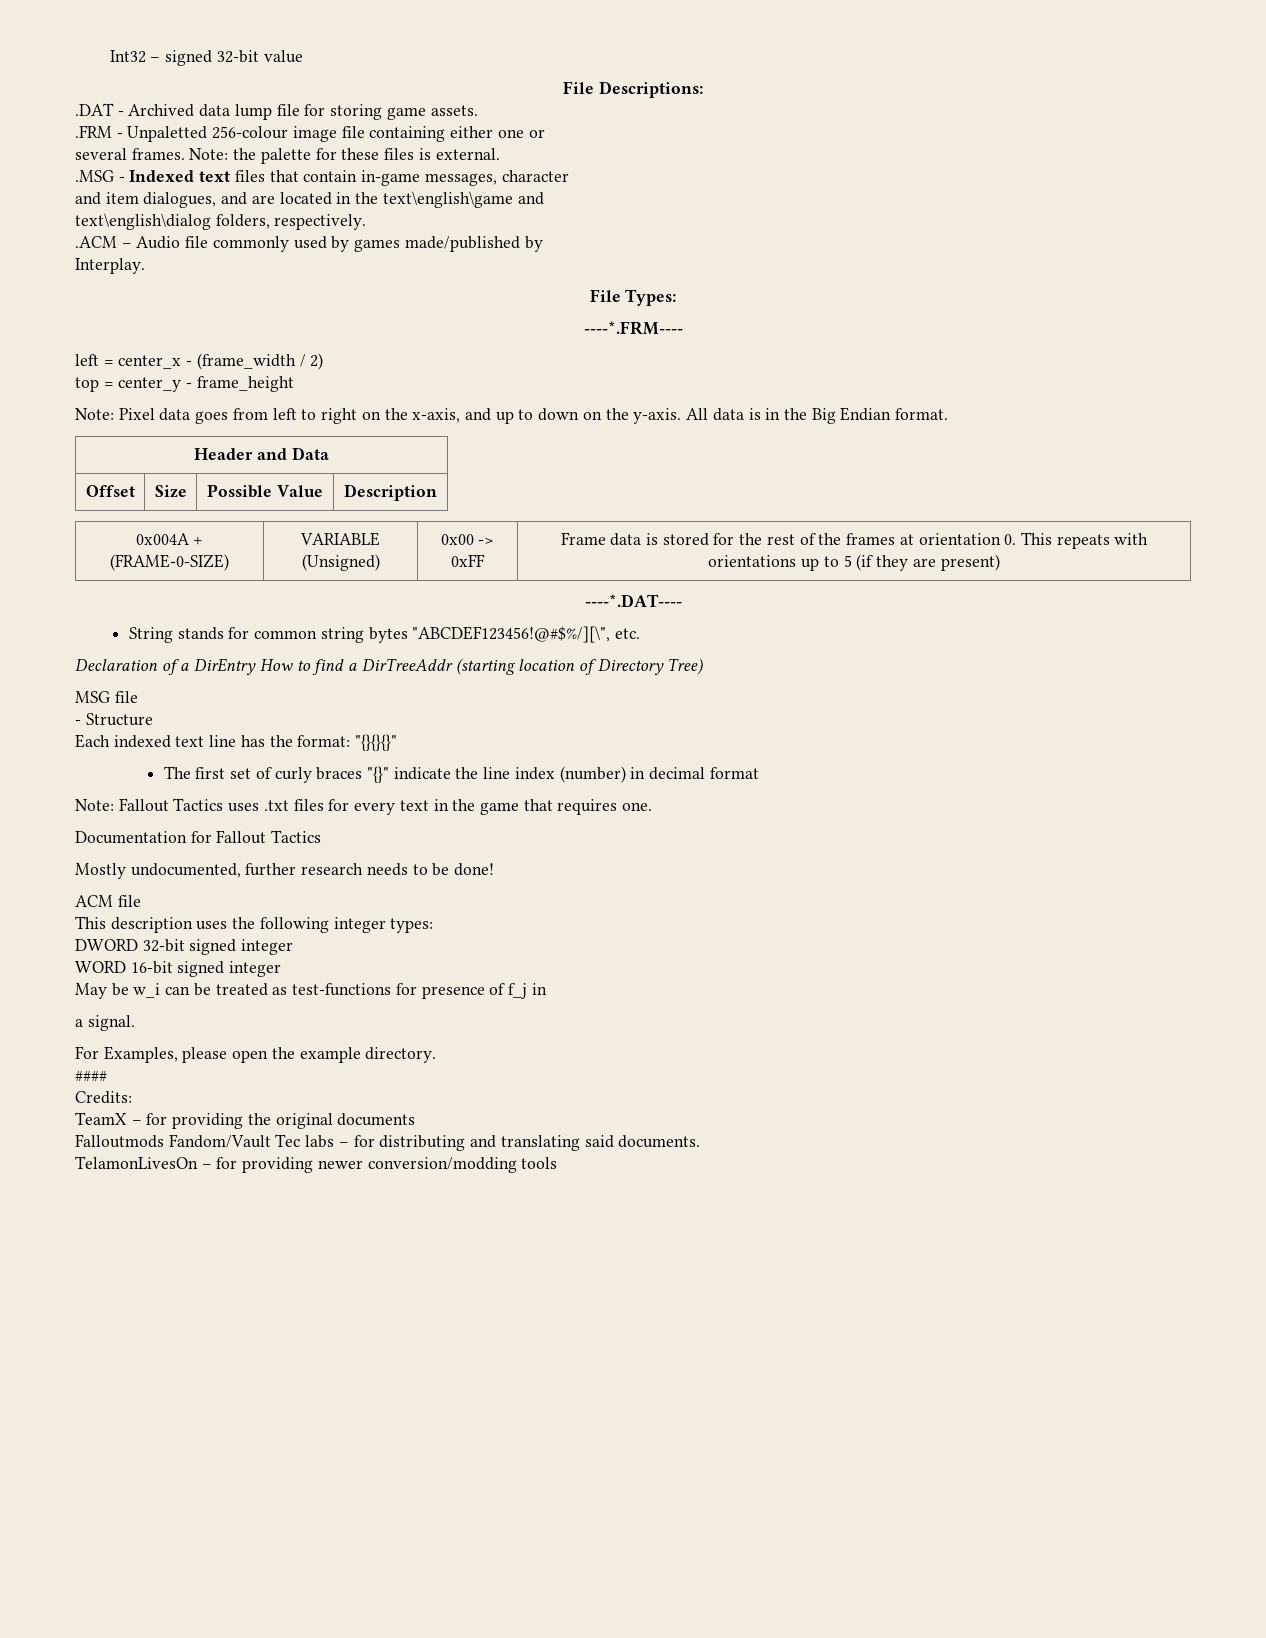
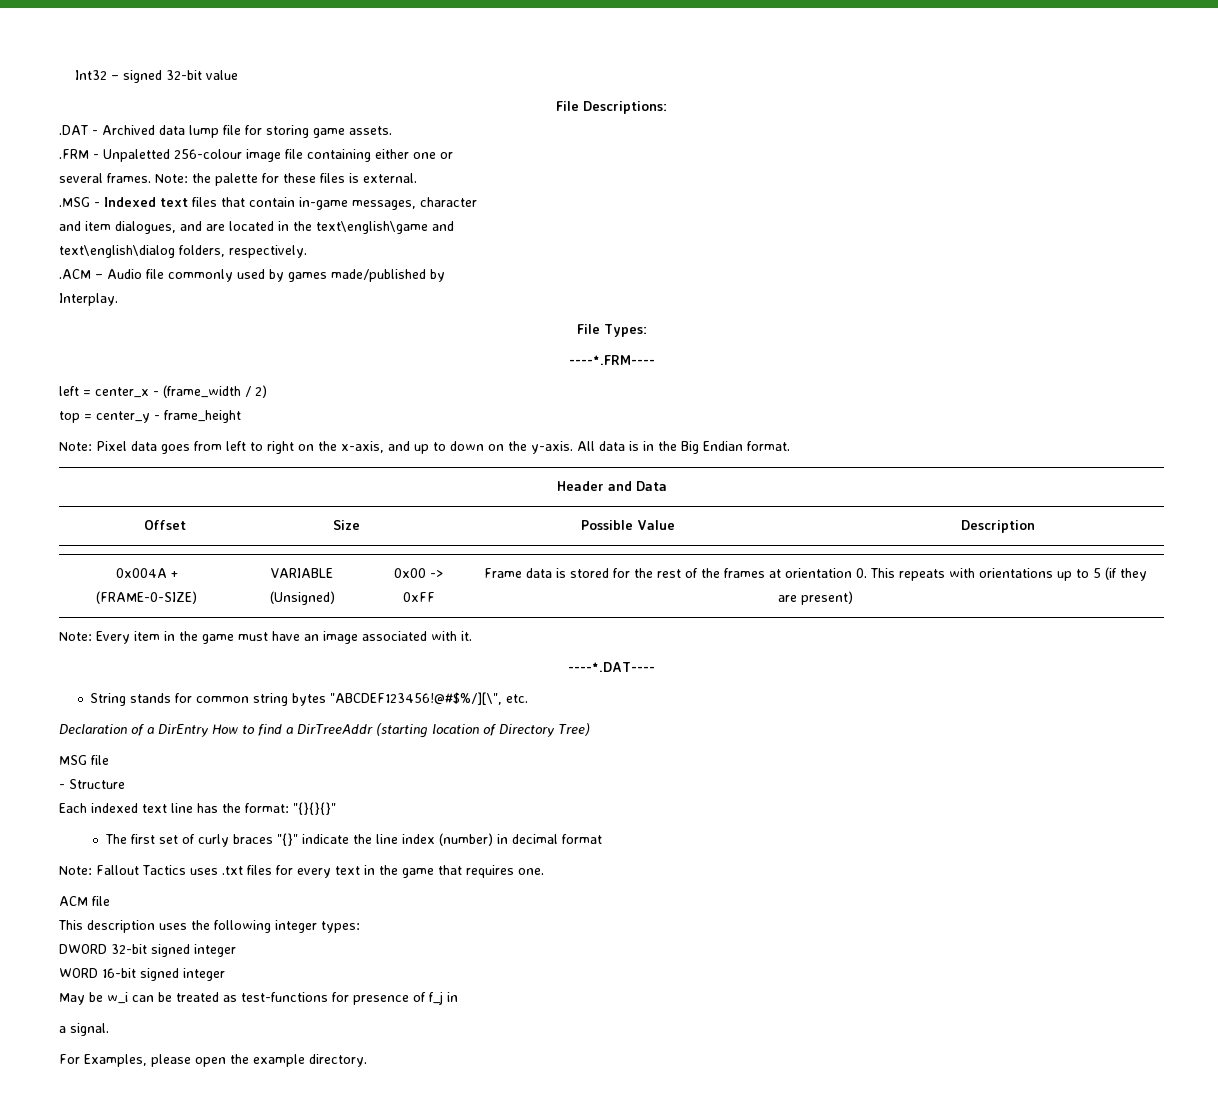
(1000, 562) none -> [59,631,472,644] // Note: Every item in the game must have an image associated with it.
[75,830,322,844] [75,863,495,879] // Documentation for Fallout Tactics // Mostly undocumented, further research needs to be done! -> (544, 871) none
[75,1070,107,1082] [75,1091,132,1104] [75,1112,416,1129] [75,1134,701,1151] [75,1156,558,1173] // #### // Credits: // TeamX – for providing the original documents // Falloutmods Fandom/Vault Tec labs – for distributing and translating said documents. // TelamonLivesOn – for providing newer conversion/modding tools -> (367, 1060) none

